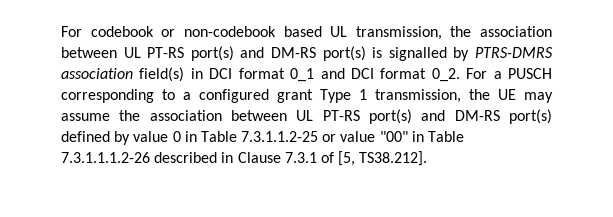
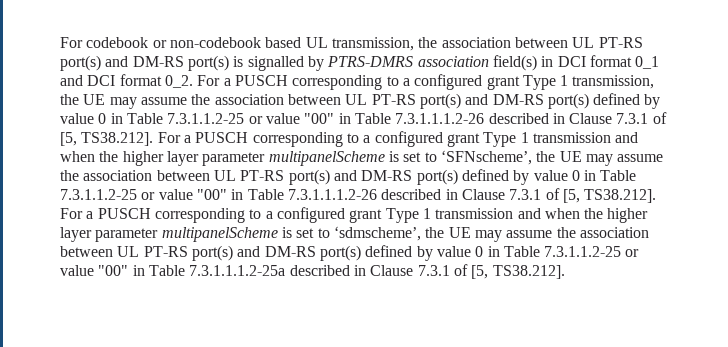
(428, 158) none -> [157,131,639,147] [60,150,664,166] [60,169,637,185] [60,188,657,203] [60,207,649,223] [60,226,649,242] [60,245,640,261] [60,264,565,279] For a PUSCH corresponding to a configured grant Type 1 transmission and when the higher layer parameter multipanelScheme is set to ‘SFNscheme’, the UE may assume the association between UL PT-RS port(s) and DM-RS port(s) defined by value 0 in Table 7.3.1.1.2-25 or value "00" in Table 7.3.1.1.1.2-26 described in Clause 7.3.1 of [5, TS38.212]. For a PUSCH corresponding to a configured grant Type 1 transmission and when the higher layer parameter multipanelScheme is set to ‘sdmscheme’, the UE may assume the association between UL PT-RS port(s) and DM-RS port(s) defined by value 0 in Table 7.3.1.1.2-25 or value "00" in Table 7.3.1.1.1.2-25a described in Clause 7.3.1 of [5, TS38.212].

